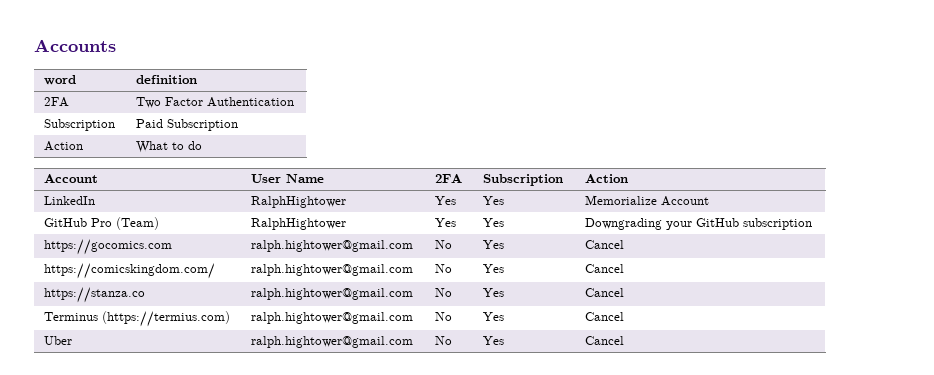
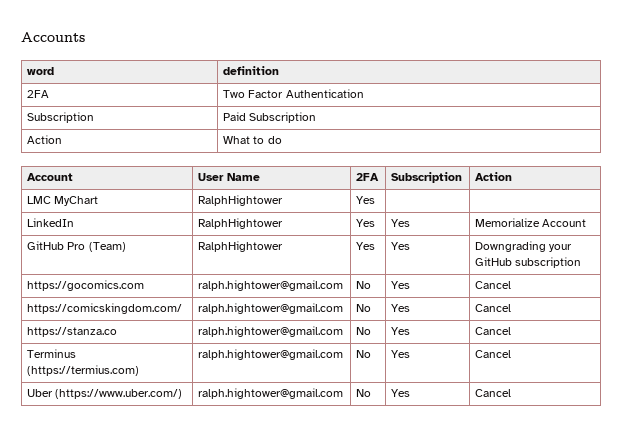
(629, 178) none -> [27,196,99,206] [198,195,284,206] [356,196,376,204] // LMC MyChart | RalphHightower | Yes | |
(73, 340) none -> [55,389,183,399] (https://www.uber.com/)

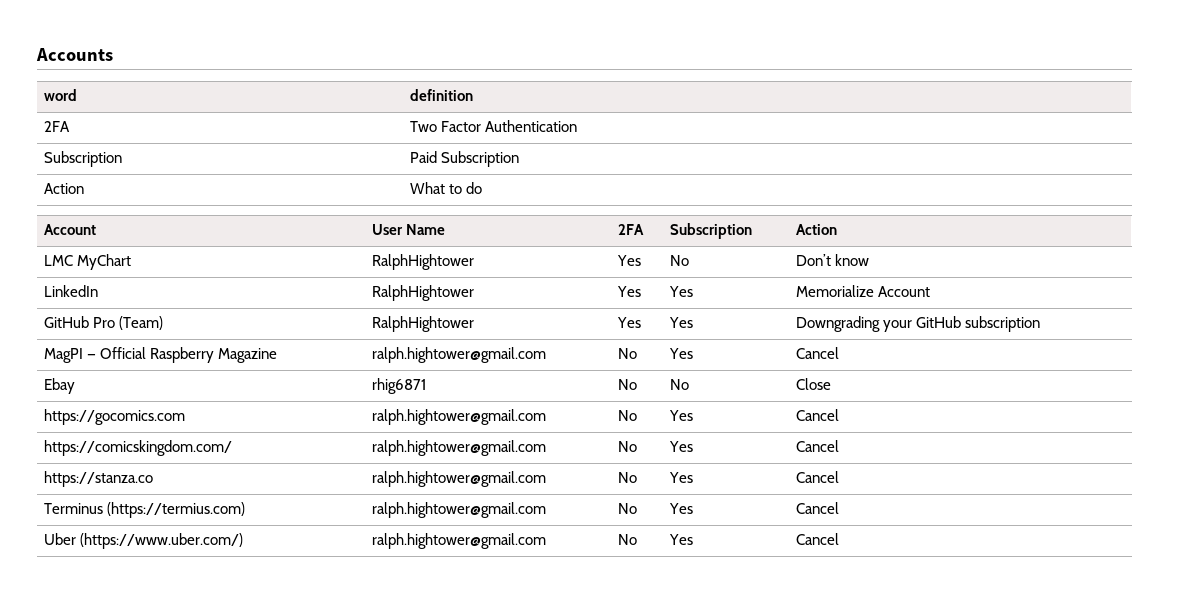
(376, 200) | -> [669,255,689,266] [795,254,870,266] No | Don’t know
(582, 262) none -> [43,347,278,363] [371,347,546,363] [617,348,637,359] [668,348,693,359] [795,347,839,359] [43,378,75,394] [371,378,426,394] [617,379,637,390] [669,379,689,390] [795,378,831,390] // MagPI — Official Raspberry Magazine | ralph.hightower@gmail.com | No | Yes | Cancel // Ebay | rhig6871 | No | No | Close

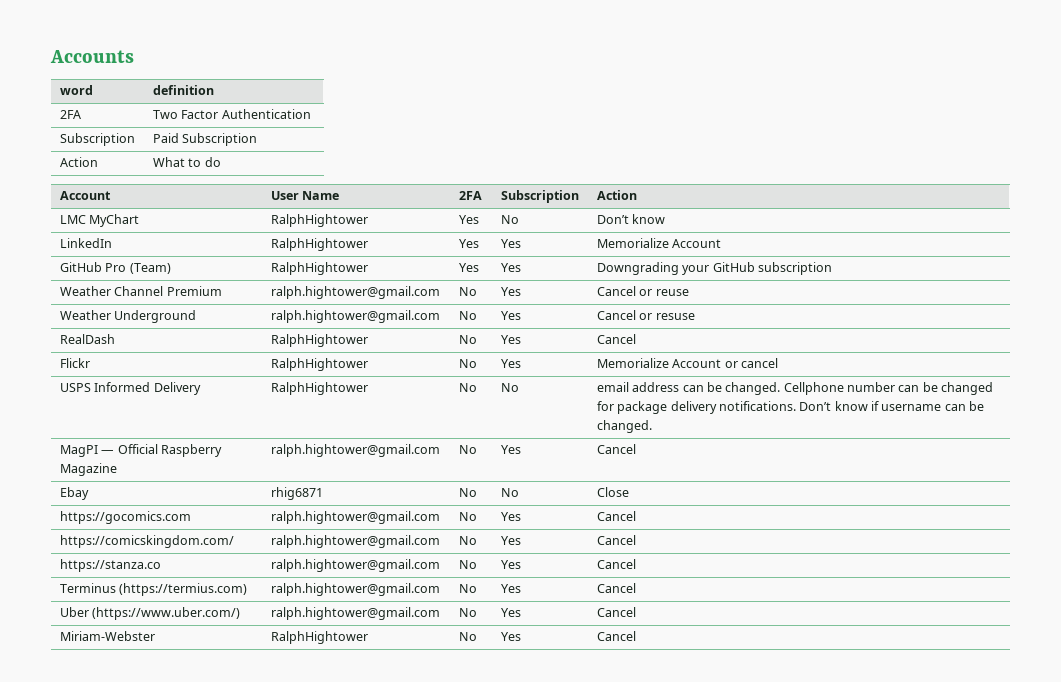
(1041, 324) none -> [59,286,222,296] [270,286,440,299] [458,287,477,296] [500,287,521,296] [596,286,689,296] [59,310,197,323] [270,310,440,323] [458,311,477,320] [500,311,521,320] [596,310,695,320] [59,334,115,344] [270,334,368,347] [458,335,477,344] [500,335,521,344] [596,334,636,344] [59,358,90,368] [270,358,368,371] [458,359,477,368] [500,359,521,368] [596,358,778,368] [59,382,201,395] [270,382,368,395] [458,383,477,392] [500,383,519,392] [596,382,994,395] [596,401,985,414] [596,420,652,433] // Weather Channel Premium | ralph.hightower@gmail.com | No | Yes | Cancel or reuse // Weather Underground | ralph.hightower@gmail.com | No | Yes | Cancel or resuse // RealDash | RalphHightower | No | Yes | Cancel // Flickr | RalphHightower | No | Yes | Memorialize Account or cancel // USPS Informed Delivery | RalphHightower | No | No | email address can be changed. Cellphone number can be changed for package delivery notifications. Don’t know if username can be changed.
(839, 539) none -> [59,631,155,641] [270,631,368,644] [458,632,477,641] [500,632,521,641] [596,631,636,641] // Miriam-Webster | RalphHightower | No | Yes | Cancel

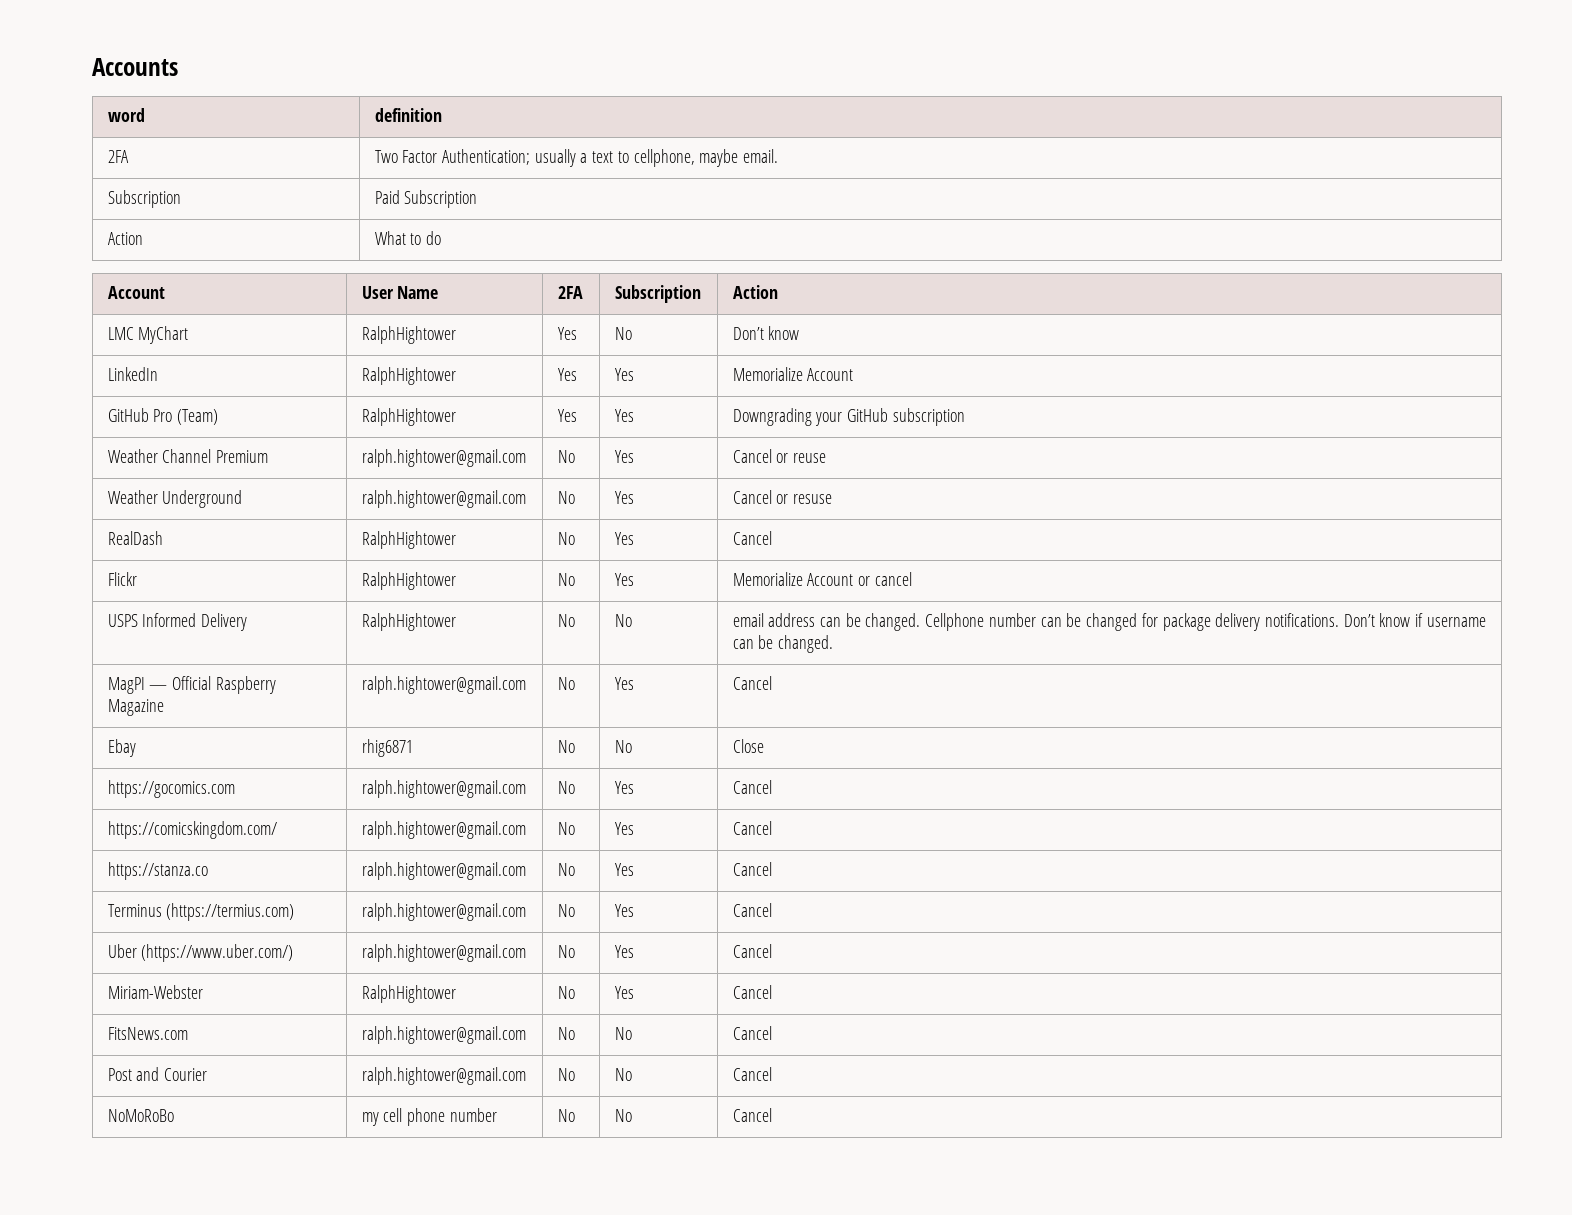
[221,109,311,119] Authentication -> [441,149,779,167] Authentication; usually a text to cellphone, maybe email.
(636, 636) none -> [107,1027,188,1040] [361,1026,526,1044] [557,1027,575,1040] [614,1027,632,1040] [732,1026,772,1040] [107,1067,207,1081] [361,1067,526,1085] [557,1068,575,1081] [614,1068,632,1081] [732,1067,772,1081] [107,1109,174,1122] [361,1108,497,1126] [557,1109,575,1122] [614,1109,632,1122] [732,1108,772,1122] // FitsNews.com | ralph.hightower@gmail.com | No | No | Cancel // Post and Courier | ralph.hightower@gmail.com | No | No | Cancel // NoMoRoBo | my cell phone number | No | No | Cancel

